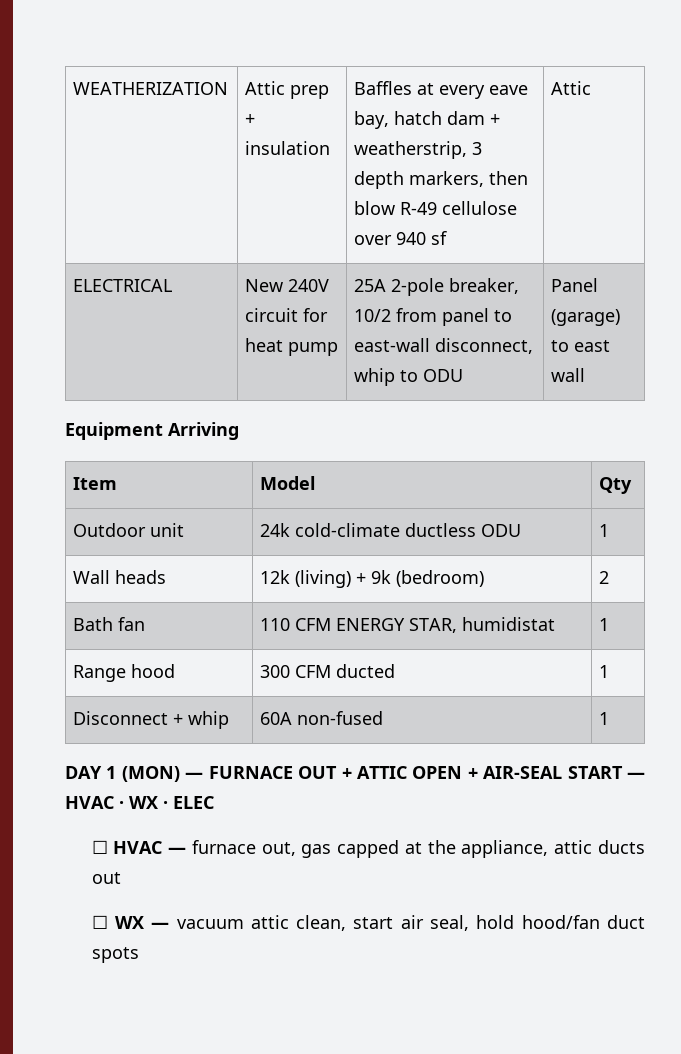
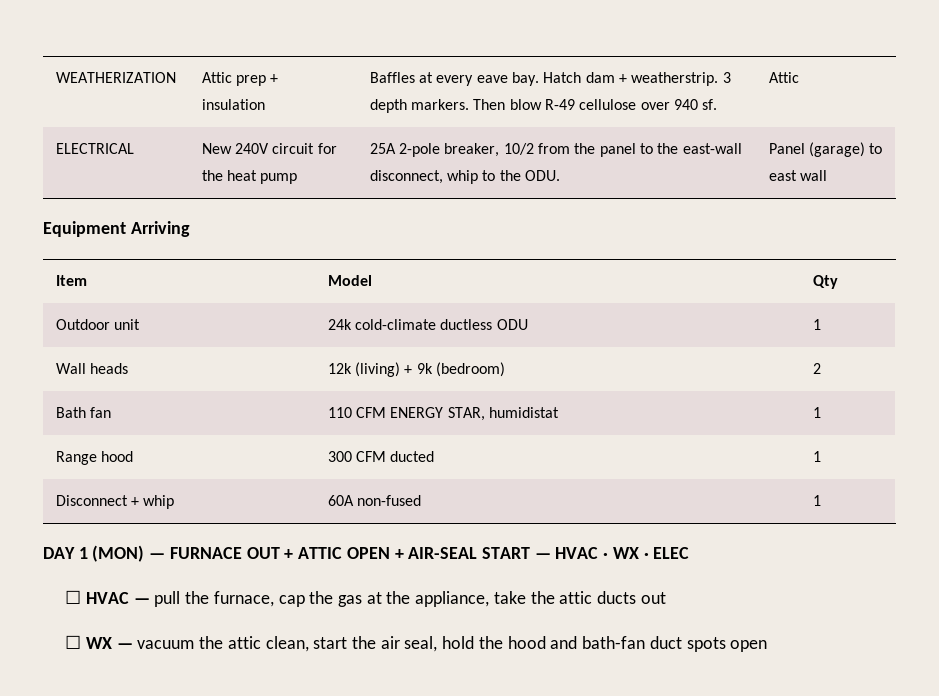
[354,111,443,129] bay, hatch -> [511,72,582,86] bay. Hatch
[354,141,468,159] weatherstrip, -> [631,72,719,86] weatherstrip.
[409,171,529,187] markers, then -> [410,99,506,110] markers. Then
[431,231,448,245] sf -> [702,99,718,110] sf.
(329, 315) none -> [201,170,223,181] the
(438, 315) none -> [574,143,596,154] the
(513, 316) none -> [657,143,679,154] the
[423,369,464,382] ODU -> [499,170,560,181] the ODU.
[191,840,400,858] furnace out, gas capped -> [154,591,363,607] pull the furnace, cap the gas
(549, 849) none -> [493,591,555,604] take the
(244, 924) none -> [199,636,224,649] the
(394, 923) none -> [352,636,377,649] the
[521,915,600,929] hood/fan -> [478,636,646,649] the hood and bath-fan
(139, 955) none -> [730,640,768,652] open

